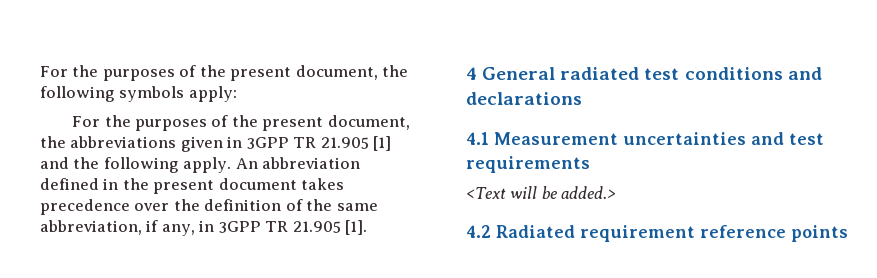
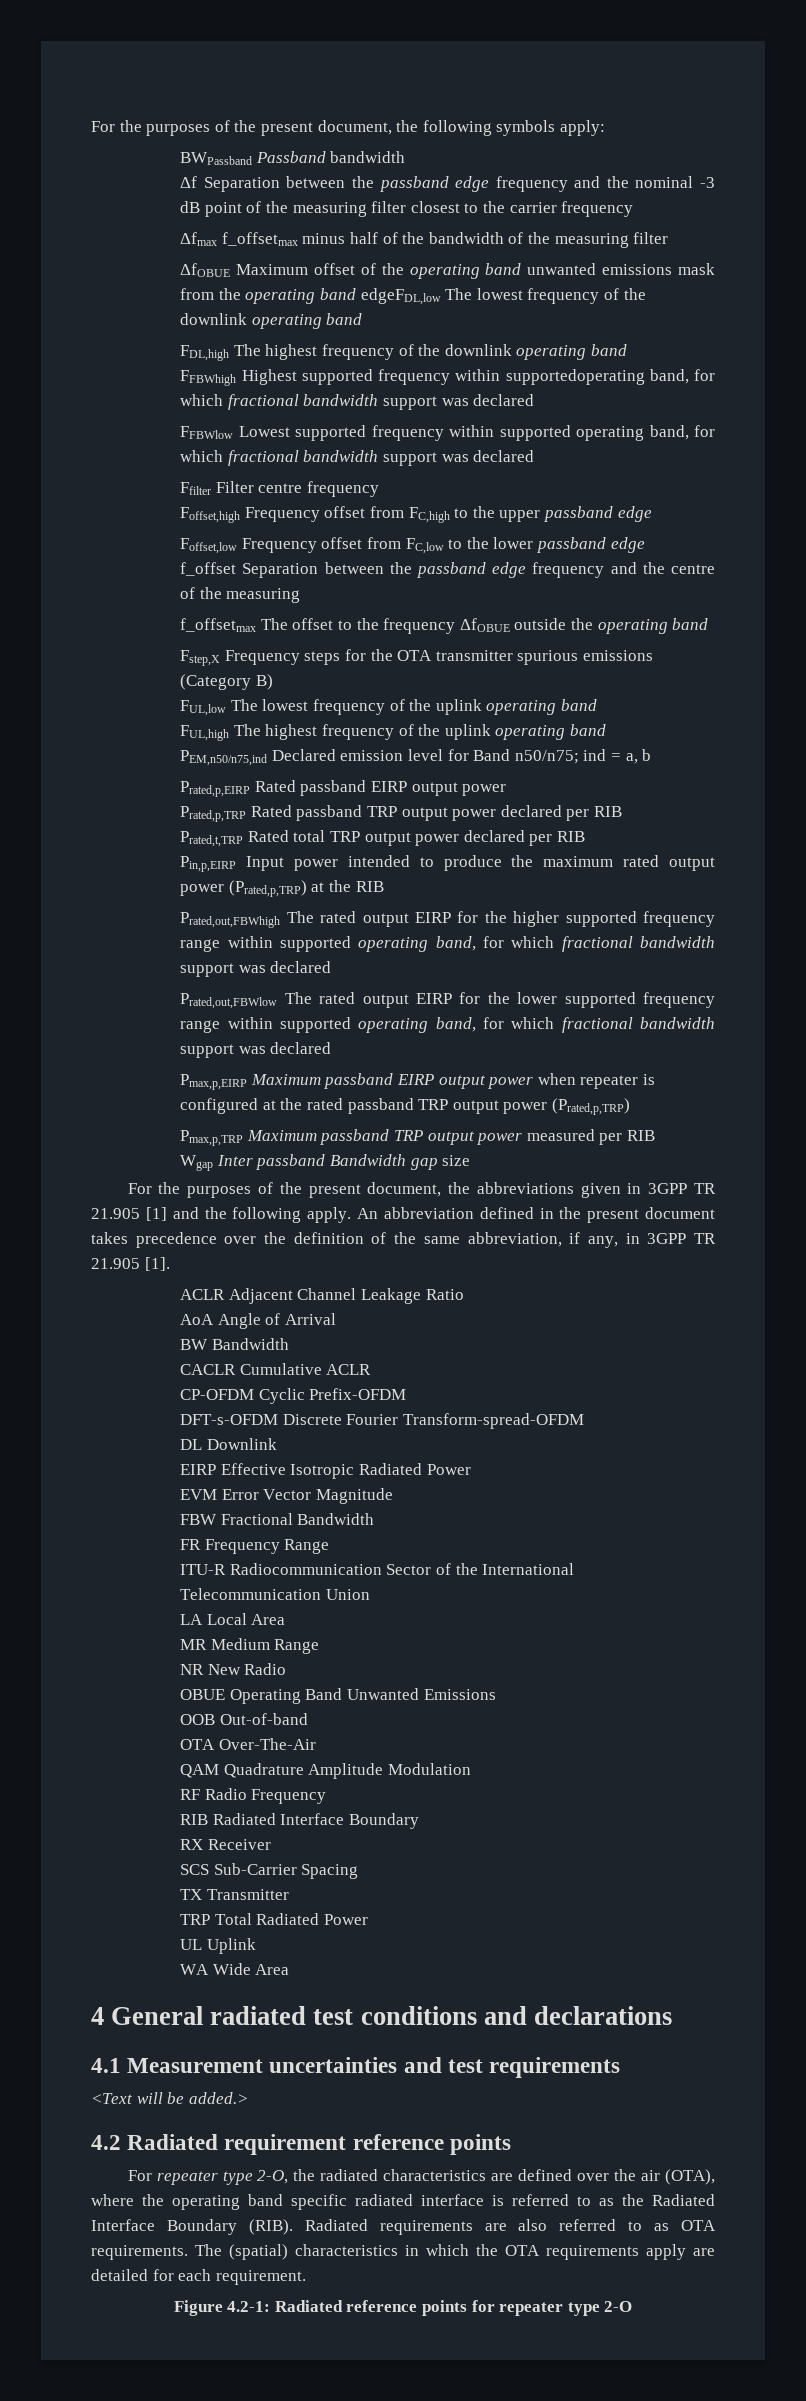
(237, 94) none -> [180,151,406,165] [180,176,716,192] [180,201,634,217] [180,232,669,248] [180,263,715,279] [180,288,646,305] [180,313,363,329] [180,344,627,361] [180,369,715,386] [180,394,535,410] [180,425,715,441] [180,450,535,466] [180,481,380,497] [180,506,652,523] [180,537,645,554] [180,562,716,578] [180,587,301,603] [180,618,709,634] [180,649,653,666] [180,674,273,690] [180,699,597,716] [180,724,606,741] [180,749,652,766] [180,780,507,797] [180,805,622,822] [180,830,585,847] [180,855,715,872] [180,880,384,897] [180,911,716,928] [180,936,715,952] [180,961,332,977] [180,992,716,1009] [180,1017,715,1033] [180,1042,332,1058] [180,1073,655,1090] [180,1098,630,1115] [180,1129,655,1146] [180,1154,471,1171] // BWPassband Passband bandwidth // Δf Separation between the passband edge frequency and the nominal -3 dB point of the measuring filter closest to the carrier frequency // Δfmax f_offsetmax minus half of the bandwidth of the measuring filter // ΔfOBUE Maximum offset of the operating band unwanted emissions mask from the operating band edgeFDL,low The lowest frequency of the downlink operating band // FDL,high The highest frequency of the downlink operating band // FFBWhigh Highest supported frequency within supportedoperating band, for which fractional bandwidth support was declared // FFBWlow Lowest supported frequency within supported operating band, for which fractional bandwidth support was declared // Ffilter Filter centre frequency // Foffset,high Frequency offset from FC,high to the upper passband edge // Foffset,low Frequency offset from FC,low to the lower passband edge // f_offset Separation between the passband edge frequency and the centre of the measuring // f_offsetmax The offset to the frequency ΔfOBUE outside the operating band // Fstep,X Frequency steps for the OTA transmitter spurious emissions (Category B) // FUL,low The lowest frequency of the uplink operating band // FUL,high The highest frequency of the uplink operating band // PEM,n50/n75,ind Declared emission level for Band n50/n75; ind = a, b // Prated,p,EIRP Rated passband EIRP output power // Prated,p,TRP Rated passband TRP output power declared per RIB // Prated,t,TRP Rated total TRP output power declared per RIB // Pin,p,EIRP Input power intended to produce the maximum rated output power (Prated,p,TRP) at the RIB // Prated,out,FBWhigh The rated output EIRP for the higher supported frequency range within supported operating band, for which fractional bandwidth support was declared // Prated,out,FBWlow The rated output EIRP for the lower supported frequency range within supported operating band, for which fractional bandwidth support was declared // Pmax,p,EIRP Maximum passband EIRP output power when repeater is configured at the rated passband TRP output power (Prated,p,TRP) // Pmax,p,TRP Maximum passband TRP output power measured per RIB // Wgap Inter passband Bandwidth gap size
(368, 227) none -> [180,1288,464,1304] [180,1313,337,1329] [180,1338,289,1350] [180,1363,372,1375] [180,1388,407,1404] [180,1413,585,1429] [180,1438,277,1450] [180,1463,471,1479] [180,1488,394,1504] [180,1513,375,1525] [180,1539,330,1554] [180,1563,575,1575] [180,1588,370,1600] [180,1613,286,1625] [180,1638,320,1654] [180,1663,287,1675] [180,1688,496,1704] [180,1713,308,1725] [180,1738,316,1750] [180,1763,472,1779] [180,1788,327,1804] [180,1813,420,1829] [180,1839,271,1850] [180,1863,359,1879] [180,1889,289,1900] [180,1913,369,1925] [180,1938,256,1954] [180,1963,290,1975] // ACLR Adjacent Channel Leakage Ratio // AoA Angle of Arrival // BW Bandwidth // CACLR Cumulative ACLR // CP-OFDM Cyclic Prefix-OFDM // DFT-s-OFDM Discrete Fourier Transform-spread-OFDM // DL Downlink // EIRP Effective Isotropic Radiated Power // EVM Error Vector Magnitude // FBW Fractional Bandwidth // FR Frequency Range // ITU-R Radiocommunication Sector of the International Telecommunication Union // LA Local Area // MR Medium Range // NR New Radio // OBUE Operating Band Unwanted Emissions // OOB Out-of-band // OTA Over-The-Air // QAM Quadrature Amplitude Modulation // RF Radio Frequency // RIB Radiated Interface Boundary // RX Receiver // SCS Sub-Carrier Spacing // TX Transmitter // TRP Total Radiated Power // UL Uplink // WA Wide Area
(848, 233) none -> [127,2169,715,2185] [91,2194,715,2210] [91,2219,716,2235] [91,2244,715,2260] [91,2269,306,2285] [173,2300,633,2316] // For repeater type 2-O, the radiated characteristics are defined over the air (OTA), where the operating band specific radiated interface is referred to as the Radiated Interface Boundary (RIB). Radiated requirements are also referred to as OTA requirements. The (spatial) characteristics in which the OTA requirements apply are detailed for each requirement. // Figure 4.2-1: Radiated reference points for repeater type 2-O

